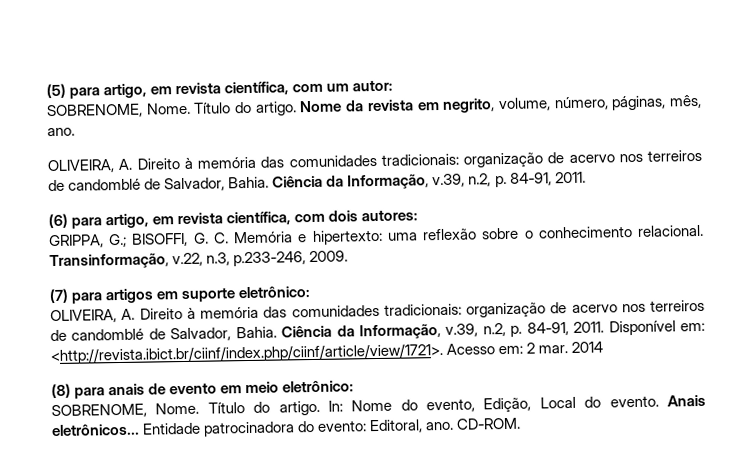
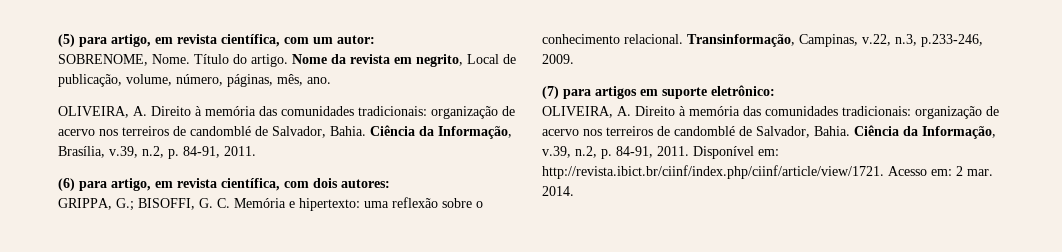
(496, 105) none -> [467,54,516,64] [58,74,122,87] Local de publicação,
(430, 182) none -> [58,146,105,158] Brasília,
(169, 261) none -> [799,34,858,47] Campinas,
[50,342,443,365] <http://revista.ibict.br/ciinf/index.php/ciinf/article/view/1721>. -> [542,165,884,179] http://revista.ibict.br/ciinf/index.php/ciinf/article/view/1721.
[571,341,604,353] [51,380,355,399] [51,394,706,419] [51,417,522,437] 2014 // (8) para anais de evento em meio eletrônico: // SOBRENOME, Nome. Título do artigo. In: Nome do evento, Edição, Local do evento. Anais eletrônicos... Entidade patrocinadora do evento: Editoral, ano. CD-ROM. -> [542,186,574,196] 2014.

